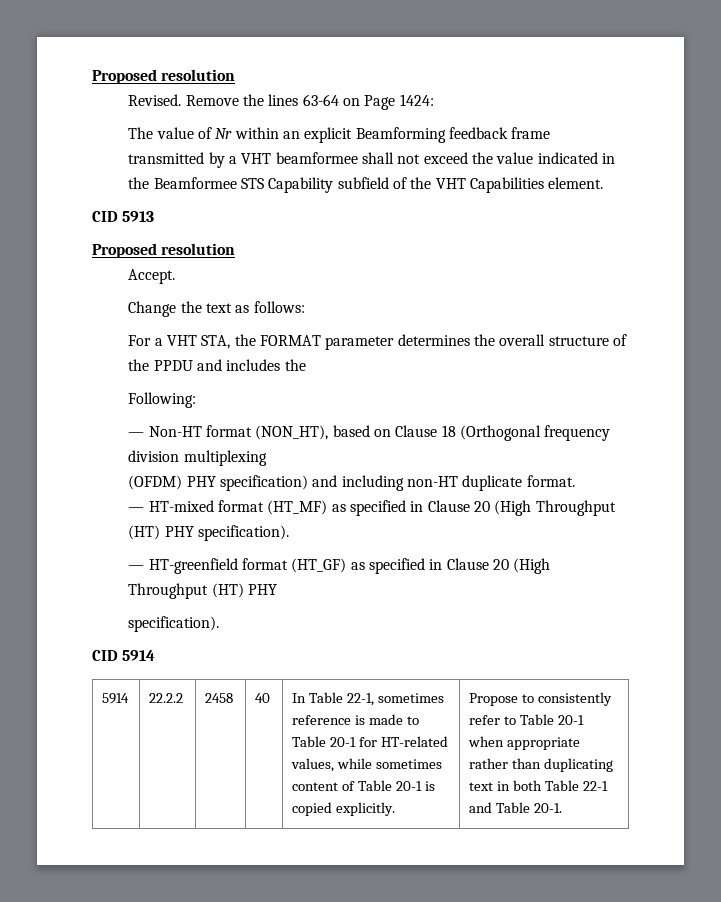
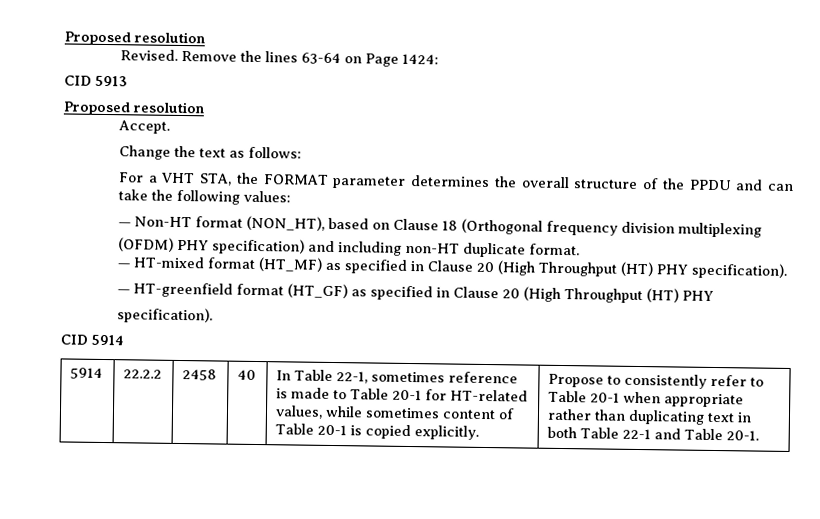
[128,127,551,143] [128,152,615,168] [128,177,604,193] // The value of Nr within an explicit Beamforming feedback frame transmitted by a VHT beamformee shall not exceed the value indicated in the Beamformee STS Capability subfield of the VHT Capabilities element. -> (439, 59) none
[226,359,306,371] [128,392,197,408] includes the // Following: -> [767,183,795,192] [117,189,291,205] can take the following values:

